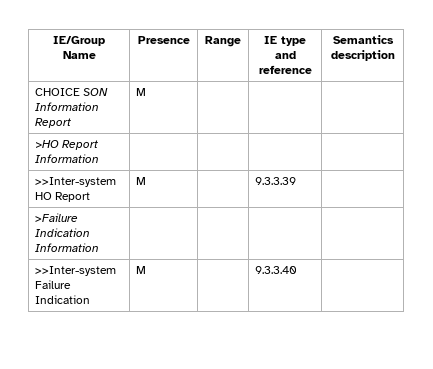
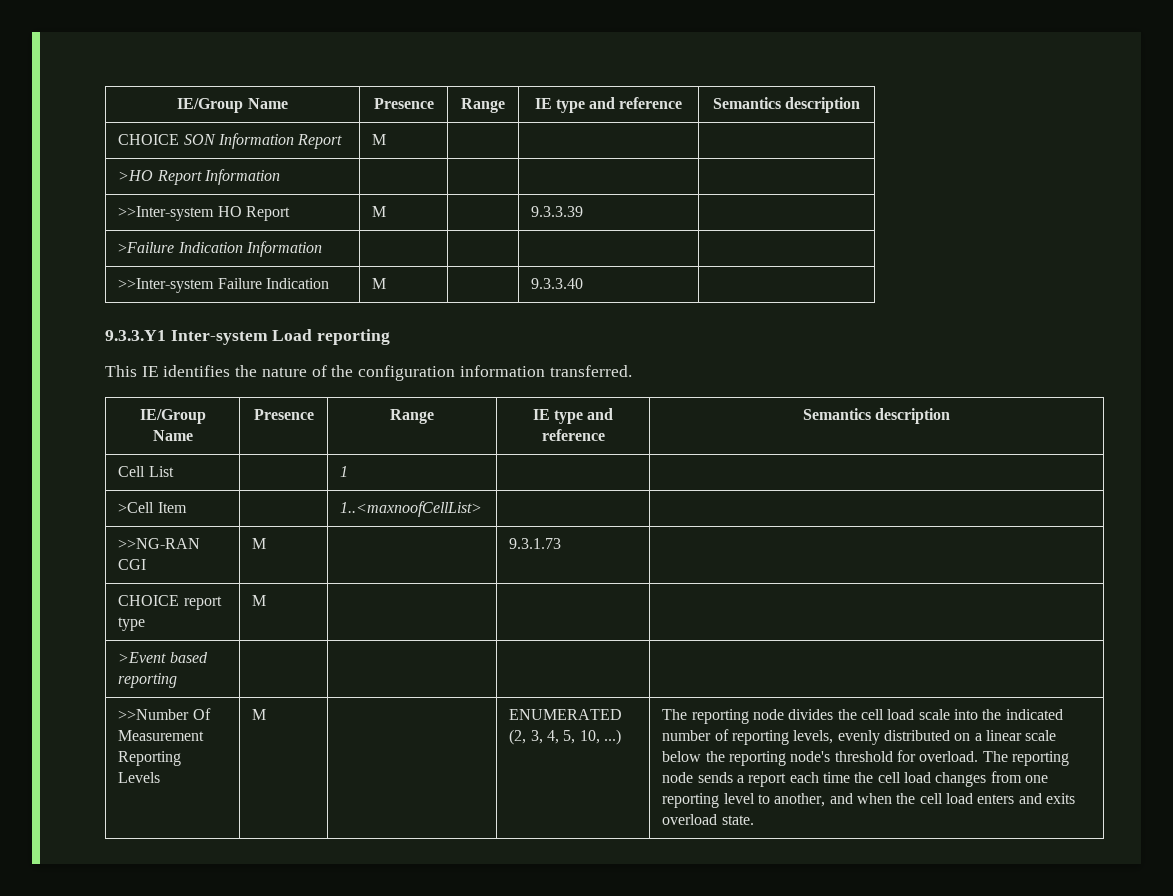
(298, 270) none -> [105,329,391,345] [105,365,632,381] [139,409,206,424] [152,430,193,441] [253,409,314,420] [389,409,434,424] [532,408,614,424] [541,429,605,441] [802,408,951,424] [118,466,174,477] [340,466,349,477] [118,502,187,513] [340,501,483,517] [118,538,201,549] [118,559,147,570] [252,538,267,549] [509,538,562,549] [118,595,222,610] [118,617,146,631] [252,595,267,606] [118,652,208,663] [118,673,178,688] [118,708,211,720] [118,730,205,741] [118,751,182,766] [118,772,161,783] [252,709,267,720] [509,709,623,720] [509,729,621,745] [662,709,1063,724] [662,729,1057,745] [662,750,1069,766] [662,771,1048,787] [662,793,1075,808] [662,814,754,825] // 9.3.3.Y1 Inter-system Load reporting // This IE identifies the nature of the configuration information transferred. // IE/Group Name | Presence | Range | IE type and reference | Semantics description // Cell List | | 1 | | // >Cell Item | | 1..<maxnoofCellList> | | // >>NG-RAN CGI | M | | 9.3.1.73 | // CHOICE report type | M | | | // >Event based reporting | | | | // >>Number Of Measurement Reporting Levels | M | | ENUMERATED (2, 3, 4, 5, 10, ...) | The reporting node divides the cell load scale into the indicated number of reporting levels, evenly distributed on a linear scale below the reporting node's threshold for overload. The reporting node sends a report each time the cell load changes from one reporting level to another, and when the cell load enters and exits overload state.

